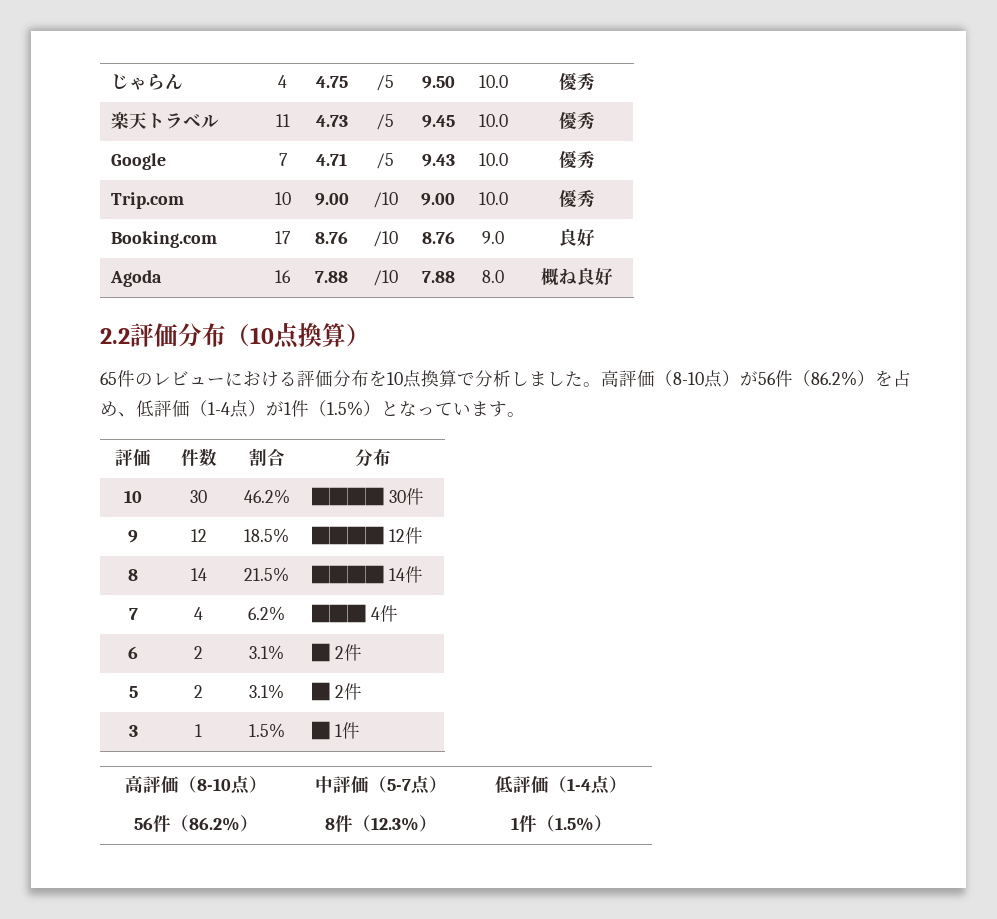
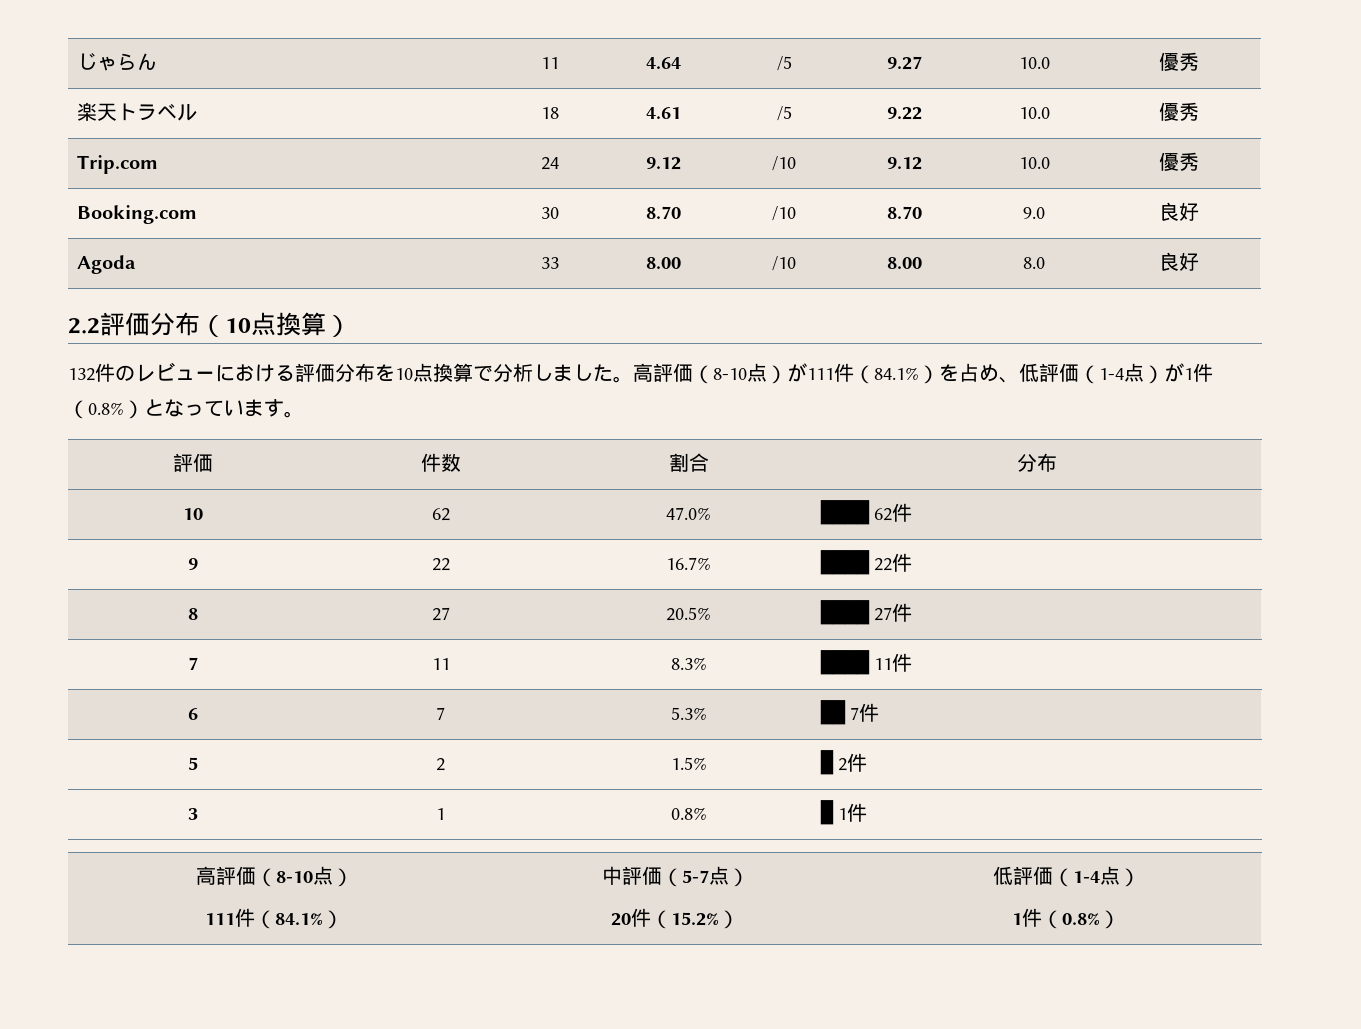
[278,75,287,88] [315,76,348,88] [376,75,394,91] [421,76,455,89] 4 | 4.75 | /5 | 9.50 -> [540,57,559,69] [645,57,681,69] [776,56,792,71] [887,56,922,70] 11 | 4.64 | /5 | 9.27
[275,114,290,127] [315,115,348,127] [376,114,394,130] [421,115,455,128] [478,114,508,127] [558,111,595,130] [111,153,167,170] [278,153,288,166] [316,153,347,166] [376,153,394,169] [421,154,455,167] 11 | 4.73 | /5 | 9.45 | 10.0 | 優秀 // Google | 7 | 4.71 | /5 | 9.43 -> [540,107,559,119] [645,107,681,119] [776,106,792,121] [887,107,922,120] 18 | 4.61 | /5 | 9.22
[274,192,291,205] [314,193,349,206] [372,192,398,208] [421,193,455,206] 10 | 9.00 | /10 | 9.00 -> [540,157,559,170] [645,157,681,170] [772,156,796,171] [887,157,922,170] 24 | 9.12 | /10 | 9.12
[275,231,291,244] [315,231,348,244] [372,231,398,247] [421,231,455,244] 17 | 8.76 | /10 | 8.76 -> [540,207,559,219] [645,206,681,219] [772,206,796,221] [887,206,922,219] 30 | 8.70 | /10 | 8.70
[275,270,291,283] [315,271,348,283] [372,270,398,286] [421,271,455,283] 16 | 7.88 | /10 | 7.88 -> [540,257,559,269] [645,257,681,269] [772,256,796,271] [887,257,922,269] 33 | 8.00 | /10 | 8.00
[540,268,577,286] 概ね -> (1045, 263) none
[100,372,117,385] 65 -> [68,368,95,381] 132
[758,370,857,387] 56件（86.2% -> [807,363,919,384] 111件（84.1%
[327,401,363,416] 1.5% -> [88,402,124,415] 0.8%
[190,490,207,503] [243,489,290,504] [312,487,407,506] 30 | 46.2% | ████ 30 -> [431,508,450,521] [666,507,711,520] [819,500,893,525] 62 | 47.0% | ████ 62
[190,529,207,542] [244,528,289,543] [312,526,406,545] 12 | 18.5% | ████ 12 -> [431,558,450,571] [666,557,711,570] [819,550,893,575] 22 | 16.7% | ████ 22
[190,568,207,581] [244,567,289,582] [312,565,406,584] 14 | 21.5% | ████ 14 -> [431,607,450,621] [666,607,711,621] [819,600,893,625] 27 | 20.5% | ████ 27
[194,607,203,620] [248,606,285,621] [312,604,399,623] [128,646,138,659] [194,646,203,659] [249,645,284,660] [312,643,345,662] 4 | 6.2% | ███ 4件 // 6 | 2 | 3.1% | █ 2 -> [431,658,450,670] [670,657,707,670] [819,650,913,675] [187,708,198,720] [436,707,445,720] [670,707,707,720] [819,700,860,725] 11 | 8.3% | ████ 11件 // 6 | 7 | 5.3% | ██ 7
[249,684,284,699] 3.1% -> [670,757,707,770] 1.5%
[248,723,285,738] 1.5% -> [670,807,707,820] 0.8%
[133,815,240,832] 56件（86.2% -> [205,908,323,929] 111件（84.1%
[324,815,419,832] 8件（12.3% -> [610,908,719,929] 20件（15.2%
[554,817,594,831] 1.5% -> [1062,913,1100,925] 0.8%

